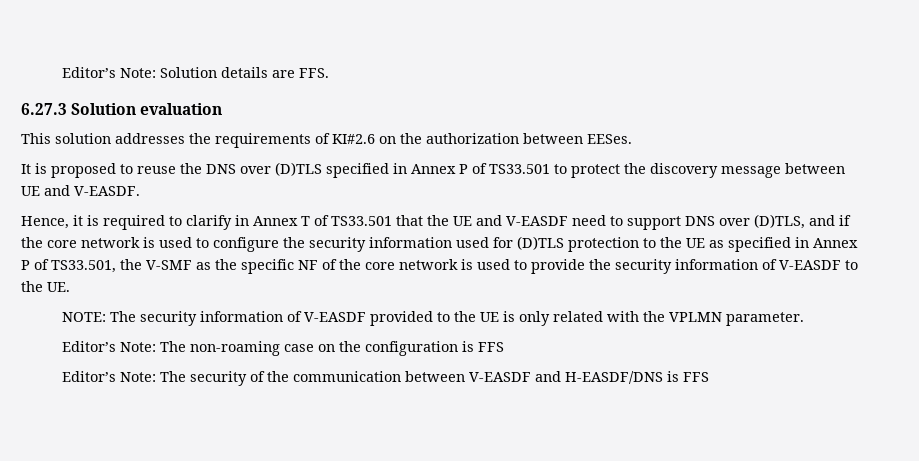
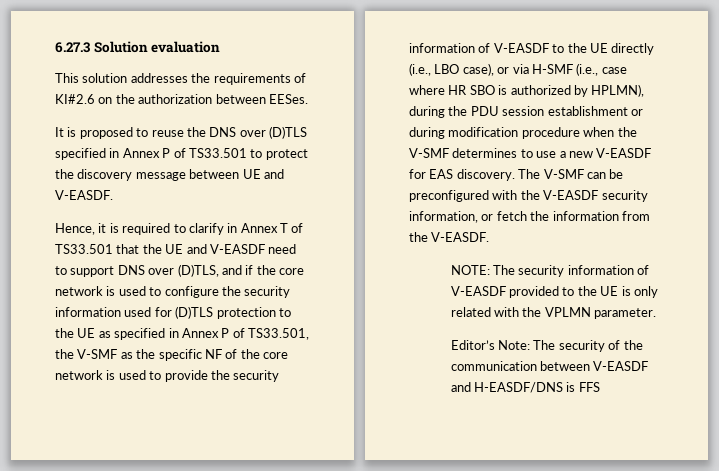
[62,67,330,78] Editor’s Note: Solution details are FFS. // -> (55, 47) none
[47,282,70,292] UE. -> [589,43,655,55] [409,63,627,76] [409,84,645,97] [409,106,643,118] [409,127,637,139] [409,148,652,158] [409,169,624,181] [409,190,648,202] [409,211,650,223] [409,232,490,242] UE directly (i.e., LBO case), or via H-SMF (i.e., case where HR SBO is authorized by HPLMN), during the PDU session establishment or during modification procedure when the V-SMF determines to use a new V-EASDF for EAS discovery. The V-SMF can be preconfigured with the V-EASDF security information, or fetch the information from the V-EASDF.
[62,341,505,356] // Editor’s Note: The non-roaming case on the configuration is FFS -> (657, 313) none

